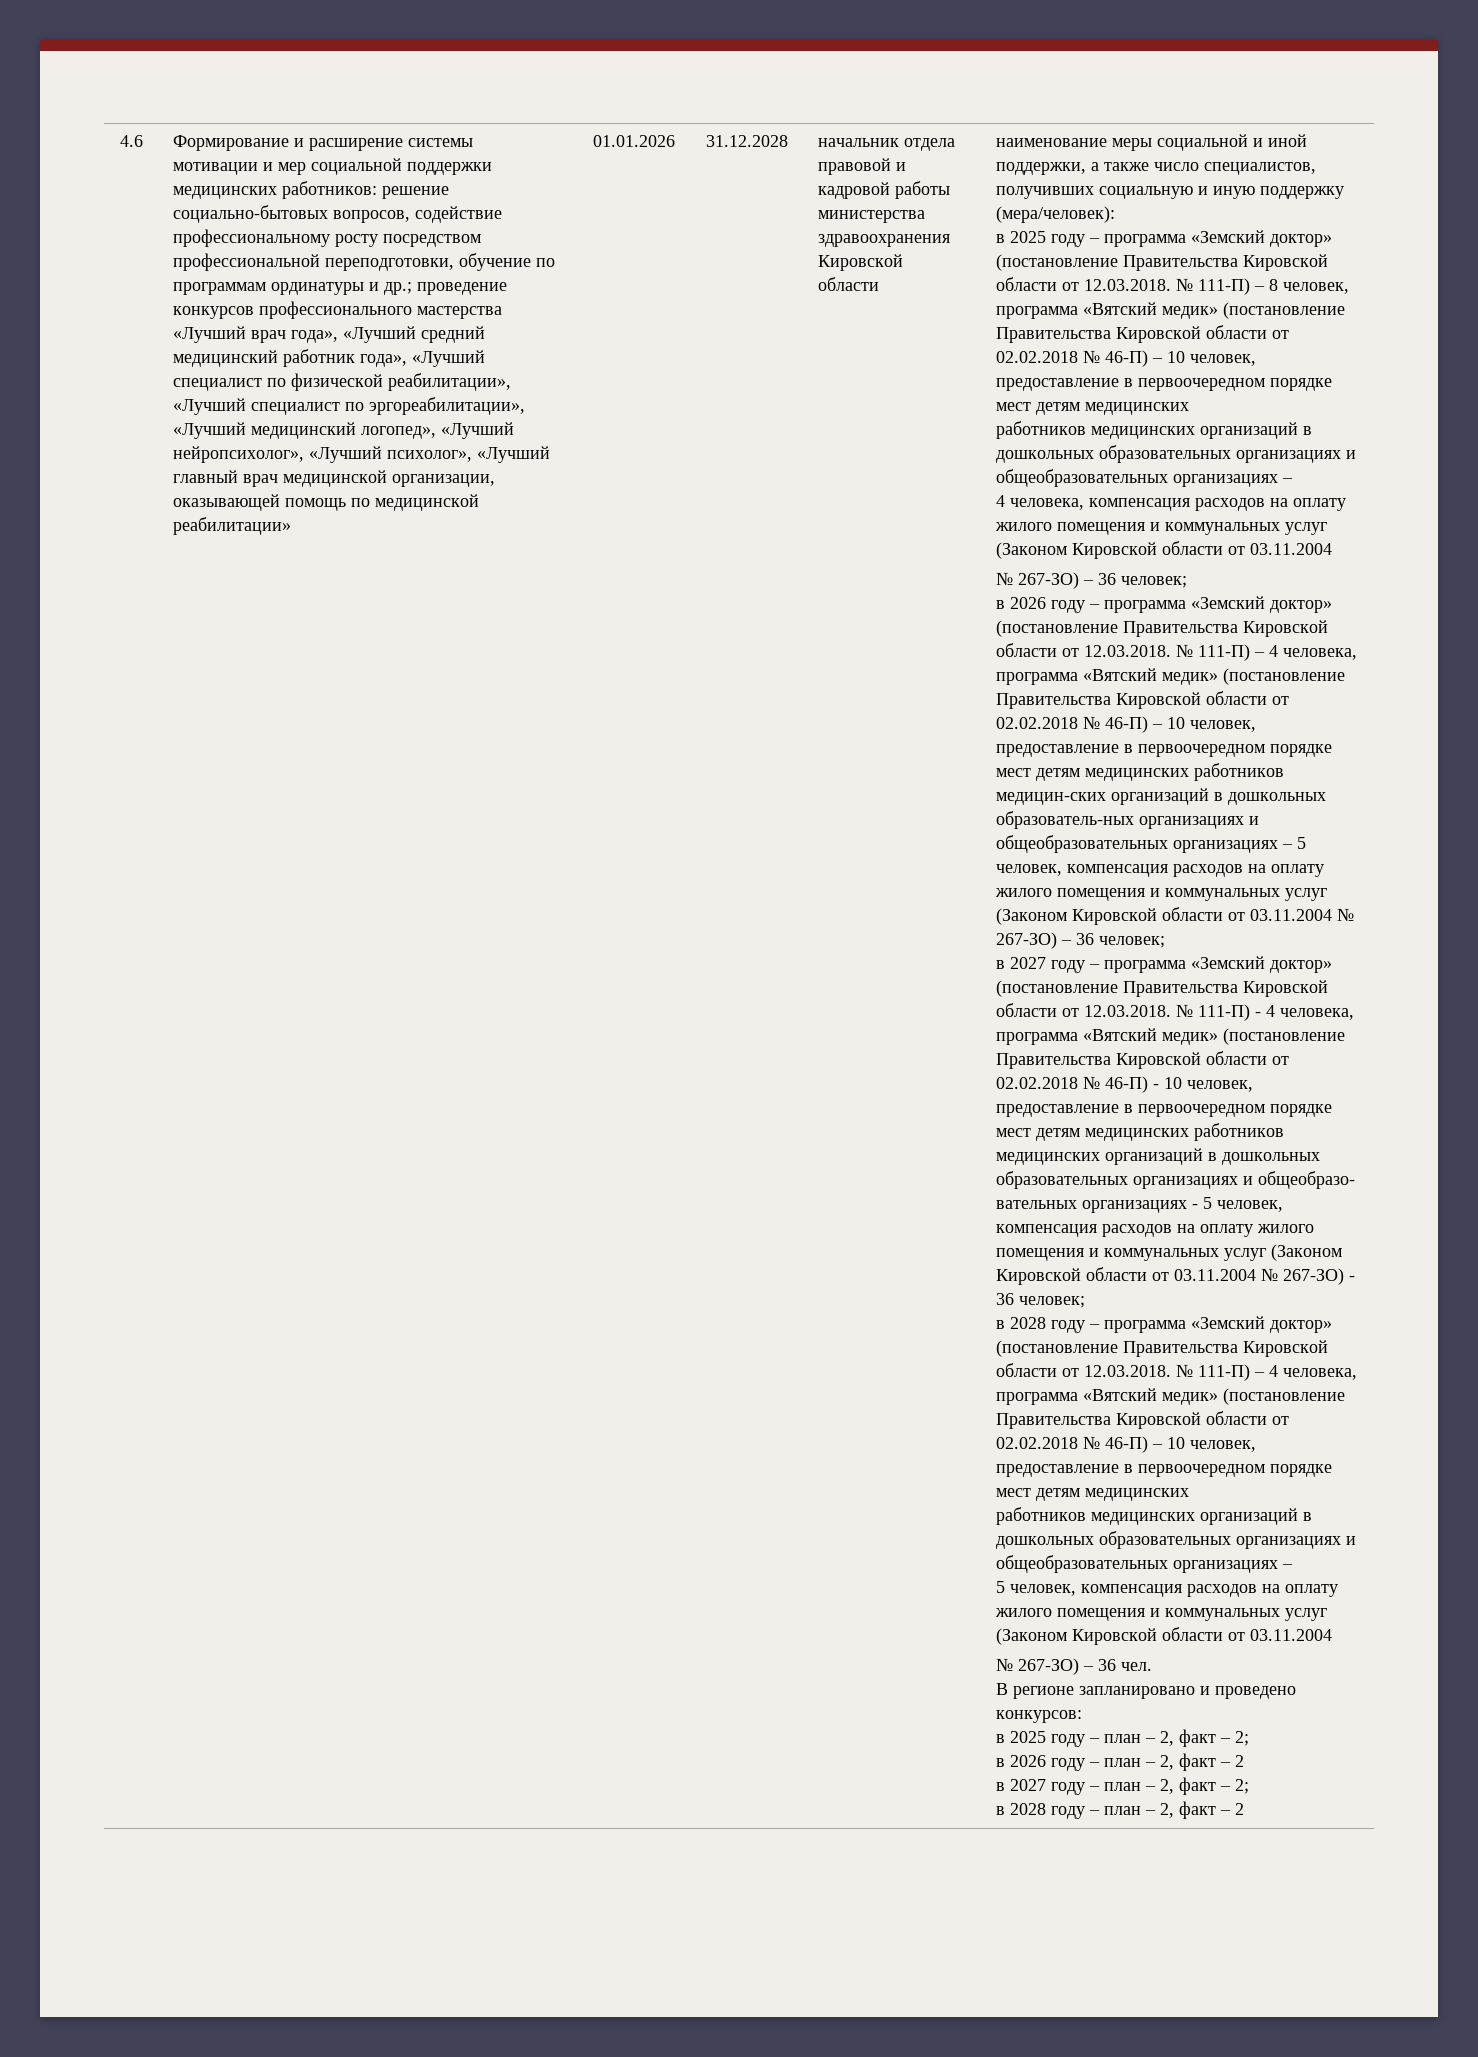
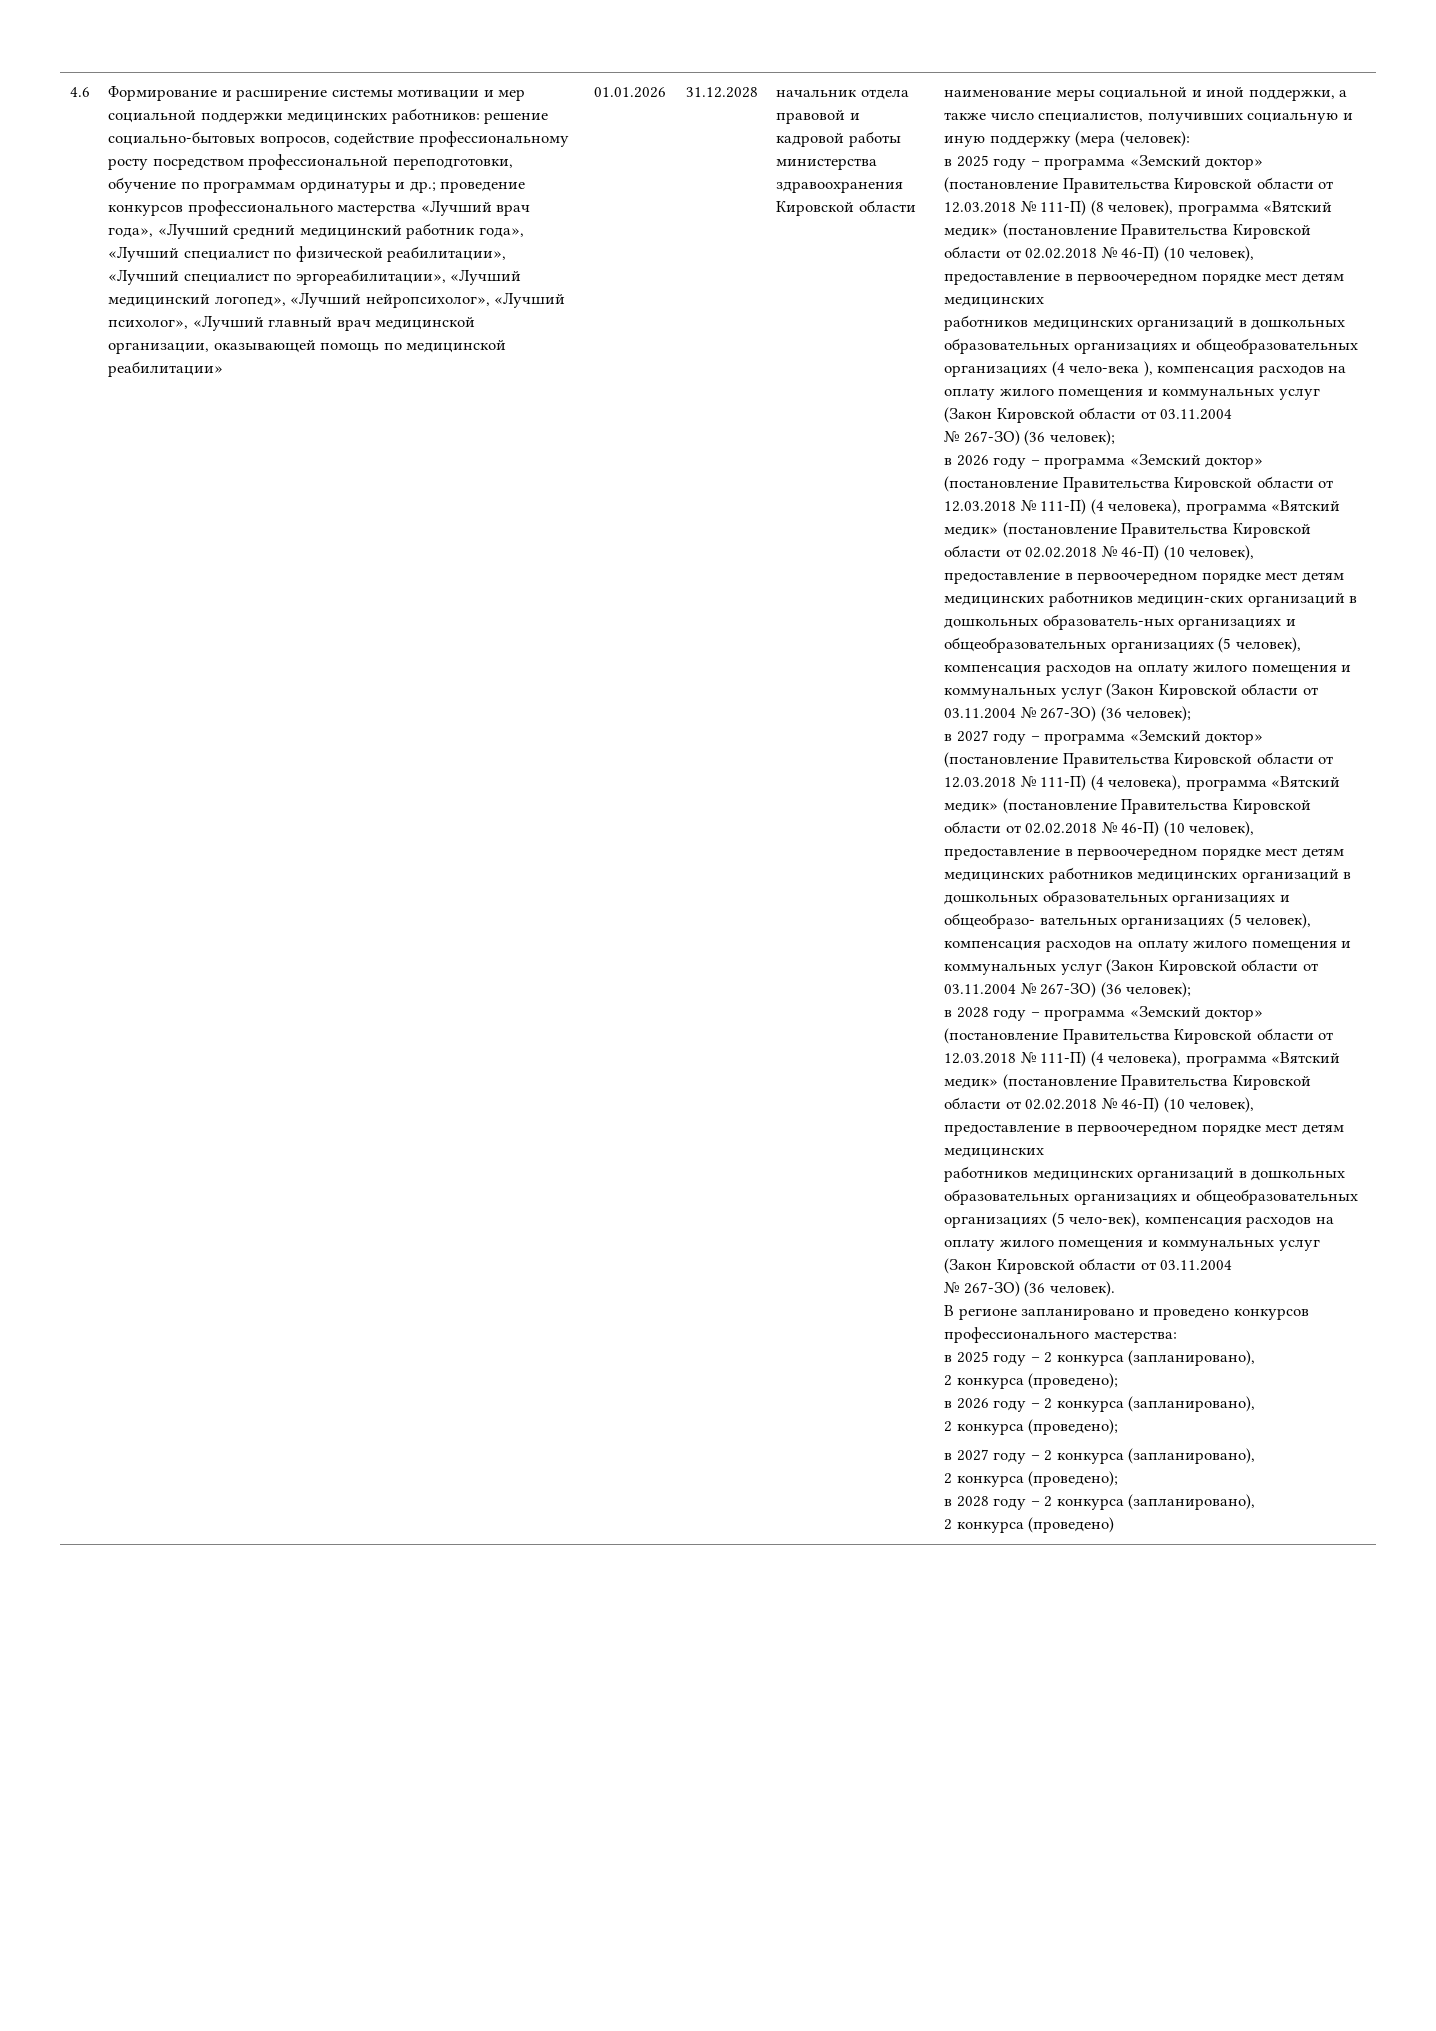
[996,206,1116,223] (мера/человек): -> [1075,131,1190,147] (мера (человек):
[1084,278,1350,295] 12.03.2018. № 111-П) – 8 человек, -> [944,200,1174,216] 12.03.2018 № 111-П) (8 человек),
[1152,351,1257,366] – 10 человек, -> [1163,246,1254,262] (10 человек),
[1282,478,1294,483] [996,495,1347,511] [995,522,1328,535] [996,541,1333,559] [996,572,1188,589] – // 4 человека, компенсация расходов на оплату жилого помещения и коммунальных услуг (Законом Кировской области от 03.11.2004 // № 267-ЗО) – 36 человек; -> [1051,361,1346,377] [944,388,1320,400] [944,407,1233,423] [944,430,1115,446] (4 чело-века ), компенсация расходов на оплату жилого помещения и коммунальных услуг (Закон Кировской области от 03.11.2004 // № 267-ЗО) (36 человек);
[1084,644,1358,661] 12.03.2018. № 111-П) – 4 человека, -> [944,499,1182,515] 12.03.2018 № 111-П) (4 человека),
[1152,717,1257,732] – 10 человек, -> [1163,545,1254,561] (10 человек),
[1282,837,1307,849] [996,864,1325,877] [995,888,1328,901] [996,907,1355,925] [996,932,1166,949] – 5 человек, компенсация расходов на оплату жилого помещения и коммунальных услуг (Законом Кировской области от 03.11.2004 № 267-ЗО) – 36 человек; -> [1218,637,1301,653] [944,664,1351,676] [944,683,1318,699] [944,706,1192,722] (5 человек), компенсация расходов на оплату жилого помещения и коммунальных услуг (Закон Кировской области от 03.11.2004 № 267-ЗО) (36 человек);
[1084,1004,1355,1021] 12.03.2018. № 111-П) - 4 человека, -> [944,775,1182,791] 12.03.2018 № 111-П) (4 человека),
[1153,1077,1254,1092] - 10 человек, -> [1163,821,1254,837] (10 человек),
[1192,1197,1284,1212] [996,1224,1315,1237] [996,1244,1343,1261] [996,1267,1356,1285] [996,1293,1086,1308] - 5 человек, компенсация расходов на оплату жилого помещения и коммунальных услуг (Законом Кировской области от 03.11.2004 № 267-ЗО) - 36 человек; -> [1228,913,1312,929] [944,940,1351,952] [944,959,1318,975] [944,982,1192,998] (5 человек), компенсация расходов на оплату жилого помещения и коммунальных услуг (Закон Кировской области от 03.11.2004 № 267-ЗО) (36 человек);
[1084,1364,1358,1381] 12.03.2018. № 111-П) – 4 человека, -> [944,1051,1182,1067] 12.03.2018 № 111-П) (4 человека),
[1152,1437,1257,1452] – 10 человек, -> [1163,1097,1254,1113] (10 человек),
[1282,1564,1294,1569] [996,1581,1339,1597] [995,1608,1328,1621] [996,1627,1333,1645] [996,1658,1153,1675] – // 5 человек, компенсация расходов на оплату жилого помещения и коммунальных услуг (Законом Кировской области от 03.11.2004 // № 267-ЗО) – 36 чел. -> [1051,1212,1334,1228] [944,1239,1320,1251] [944,1258,1233,1274] [944,1281,1115,1297] (5 чело-век), компенсация расходов на оплату жилого помещения и коммунальных услуг (Закон Кировской области от 03.11.2004 // № 267-ЗО) (36 человек).
[996,1710,1083,1723] [996,1729,1250,1747] [996,1753,1245,1771] [996,1777,1250,1795] [996,1801,1245,1819] конкурсов: // в 2025 году – план – 2, факт – 2; // в 2026 году – план – 2, факт – 2 // в 2027 году – план – 2, факт – 2; // в 2028 году – план – 2, факт – 2 -> [1233,1308,1309,1320] [944,1327,1177,1343] [944,1350,1255,1366] [944,1373,1119,1389] [944,1396,1255,1412] [944,1419,1119,1435] [944,1448,1255,1464] [944,1471,1119,1487] [944,1494,1255,1510] [944,1517,1115,1533] конкурсов профессионального мастерства: // в 2025 году – 2 конкурса (запланировано), // 2 конкурса (проведено); // в 2026 году – 2 конкурса (запланировано), // 2 конкурса (проведено); // в 2027 году – 2 конкурса (запланировано), // 2 конкурса (проведено); // в 2028 году – 2 конкурса (запланировано), // 2 конкурса (проведено)

